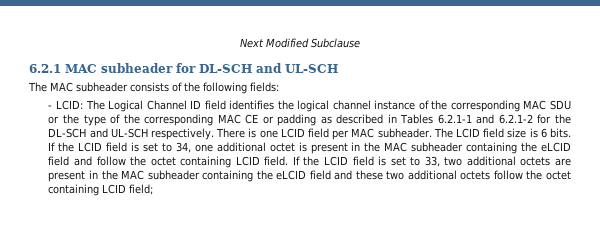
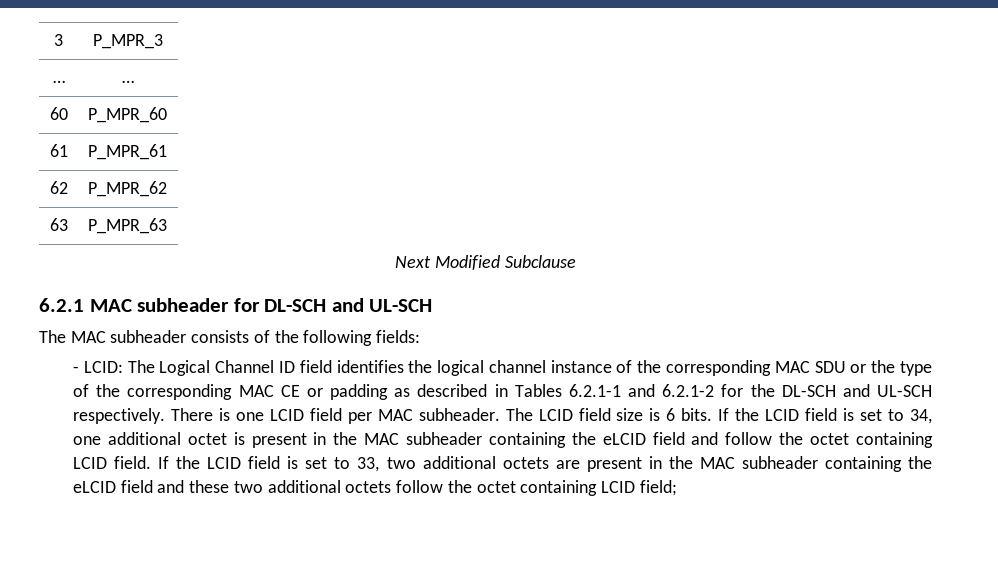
(240, 43) none -> [54,34,63,46] [92,34,163,49] [52,80,65,83] [121,80,134,83] [49,107,68,120] [88,107,167,123] [49,144,68,157] [88,144,167,160] [49,181,68,194] [88,181,167,197] [49,218,68,231] [88,218,167,234] 3 | P_MPR_3 // … | … // 60 | P_MPR_60 // 61 | P_MPR_61 // 62 | P_MPR_62 // 63 | P_MPR_63 //

